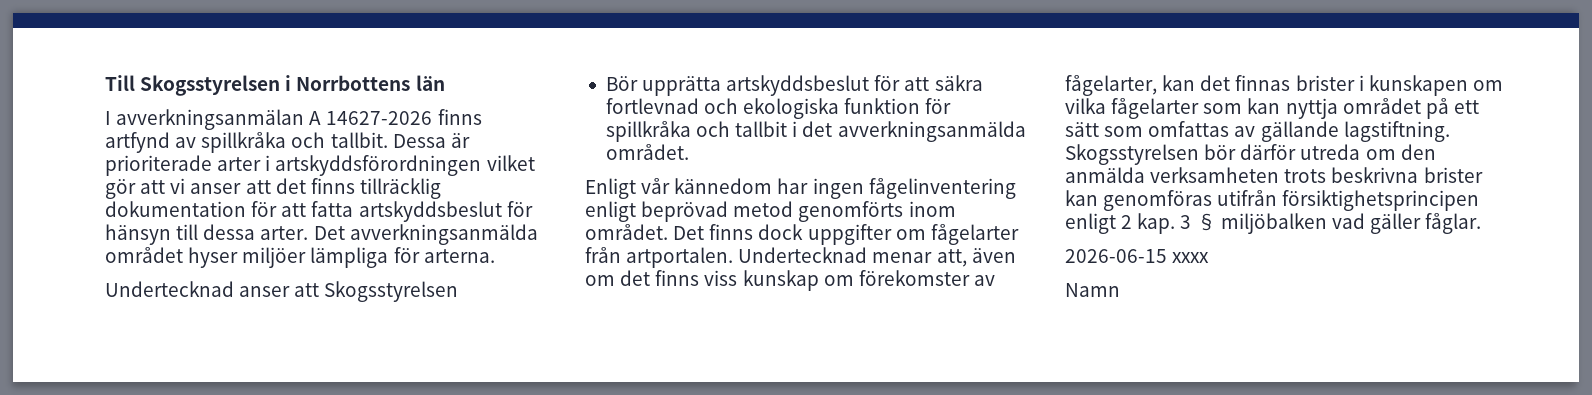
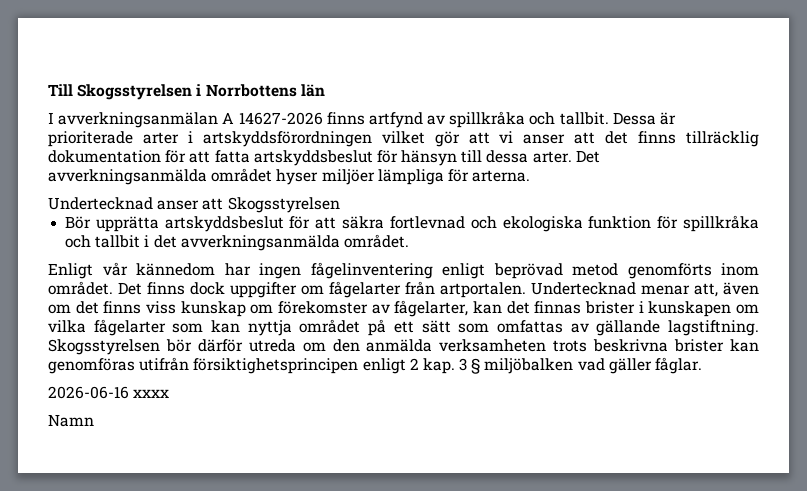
[1065,249,1167,263] 2026-06-15 -> [48,386,129,399] 2026-06-16

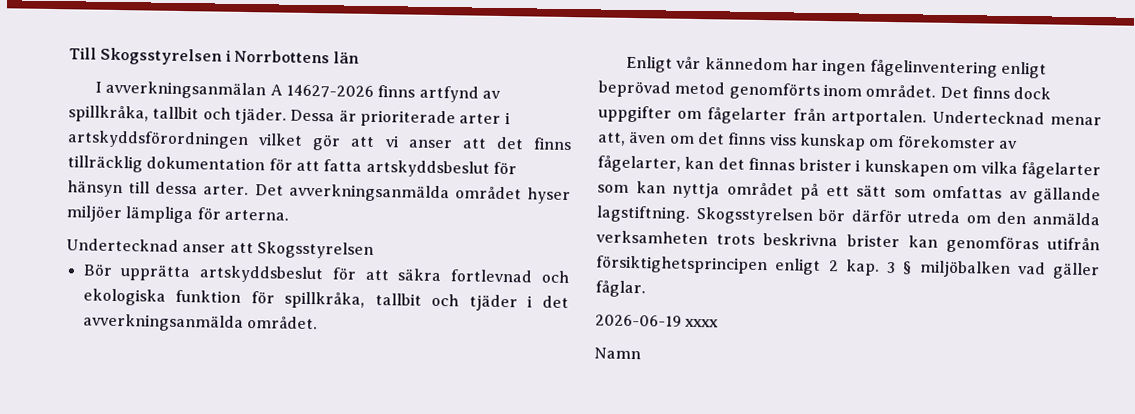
[449,111,609,128] spillkråka och tallbit. -> [68,105,287,125] spillkråka, tallbit och tjäder.
[682,215,759,232] [65,235,141,248] spillkråka och tallbit -> [284,291,518,312] spillkråka, tallbit och tjäder
[48,386,129,399] 2026-06-16 -> [595,314,682,327] 2026-06-19

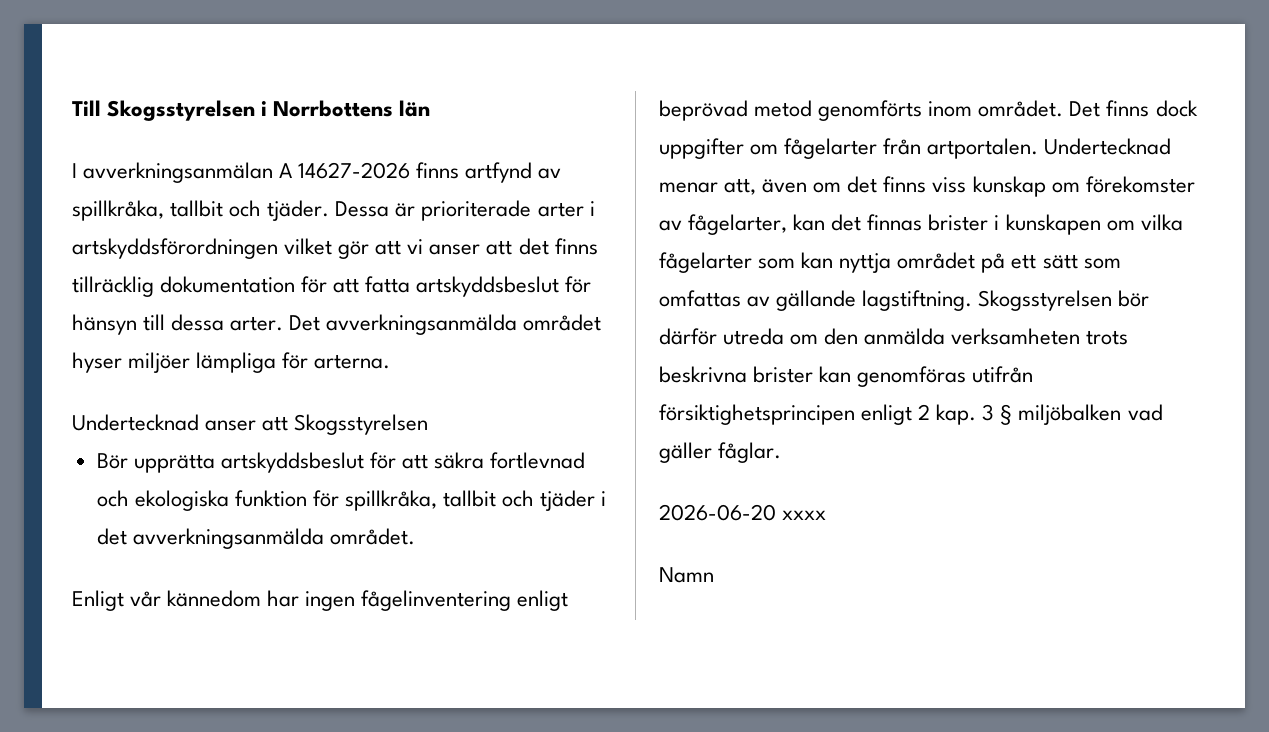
[595,314,682,327] 2026-06-19 -> [659,504,776,521] 2026-06-20

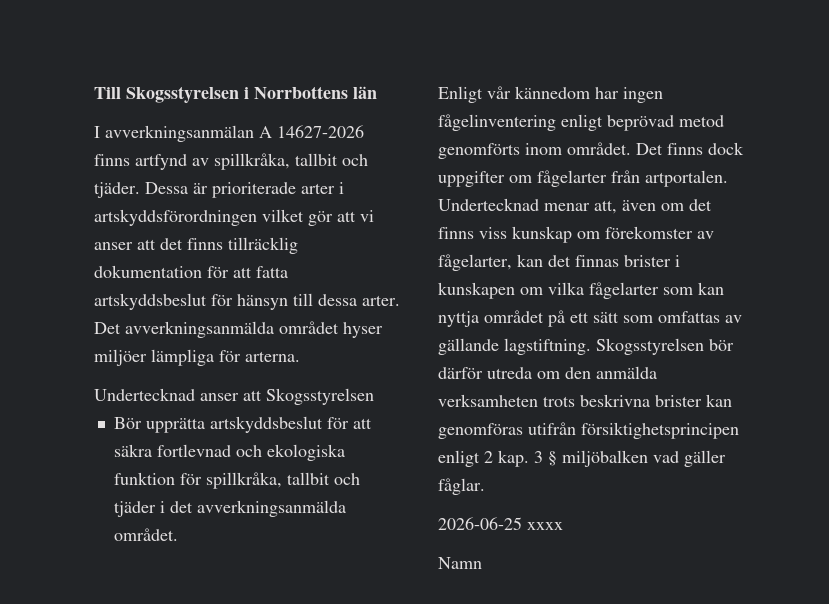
[659,504,776,521] 2026-06-20 -> [438,517,522,530] 2026-06-25

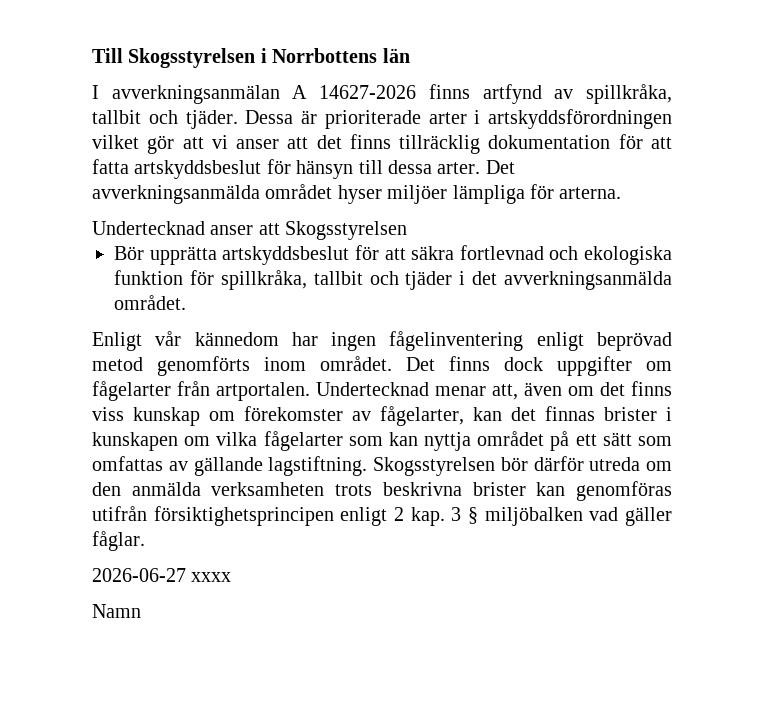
[438,517,522,530] 2026-06-25 -> [92,568,186,582] 2026-06-27

